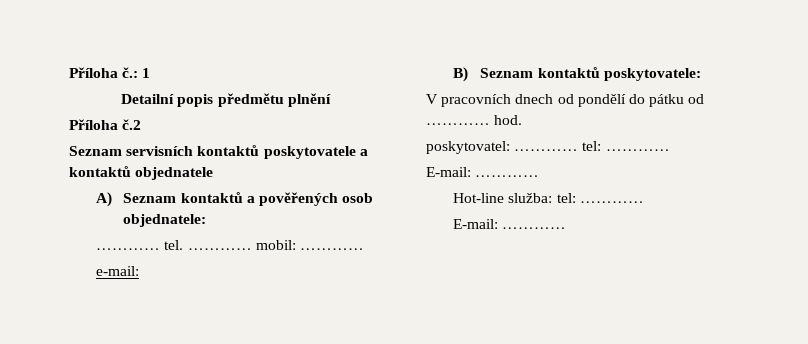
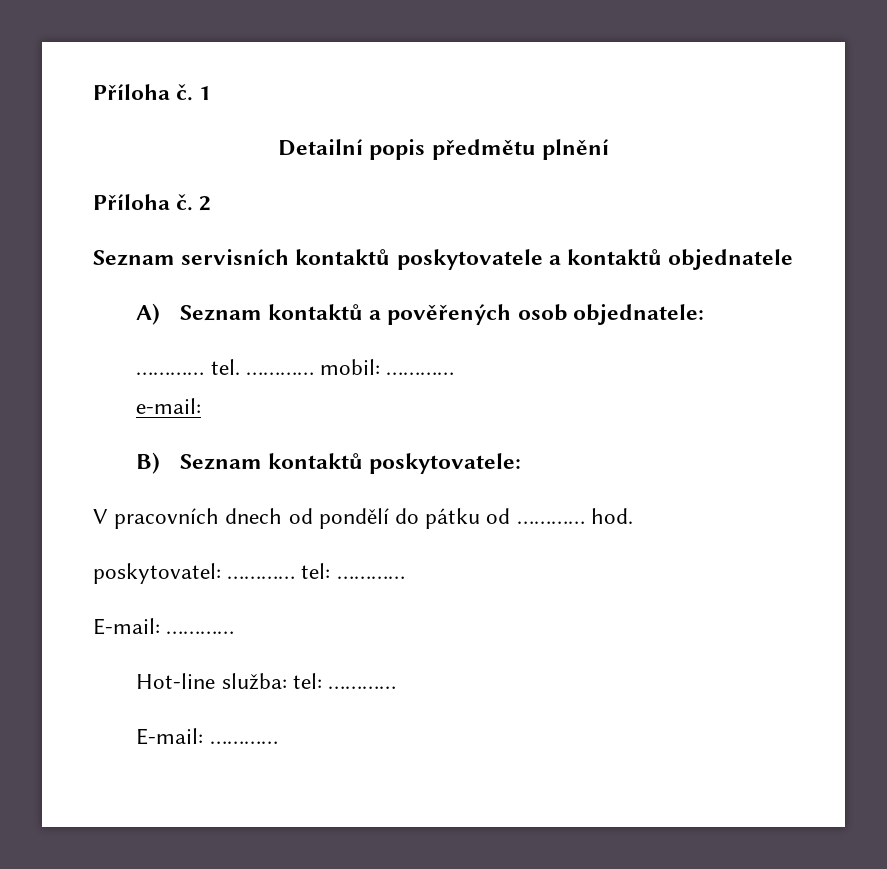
[69,67,139,78] Příloha č.: -> [93,84,194,101] Příloha č.
[122,119,142,130] č.2 -> [176,194,212,211] č. 2

